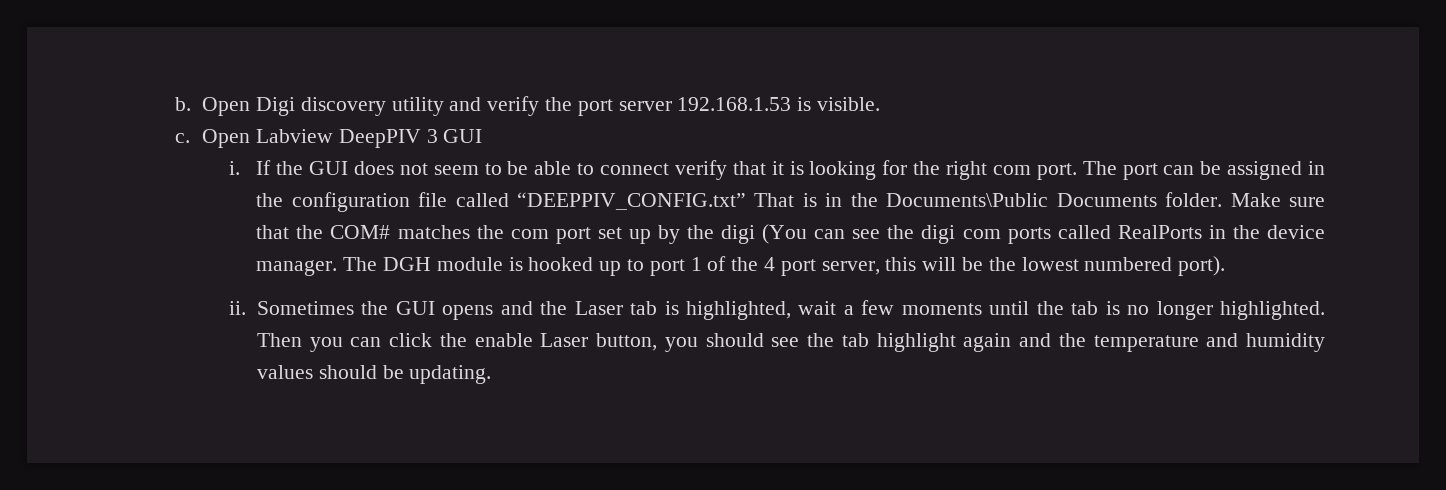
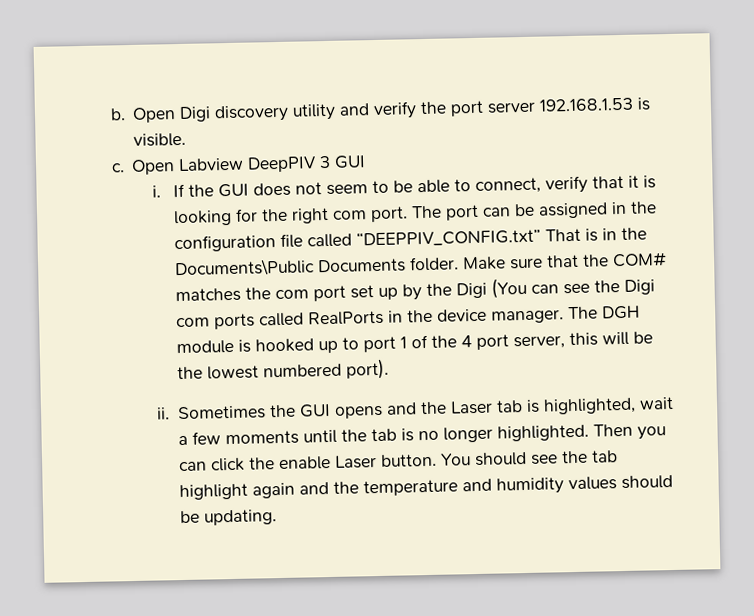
[600,163,670,175] connect -> [474,177,541,194] connect,
[721,225,756,244] digi -> [455,282,487,299] Digi
[921,225,956,244] digi -> [623,279,655,295] Digi
[596,333,698,352] button, you -> [381,453,472,467] button. You

